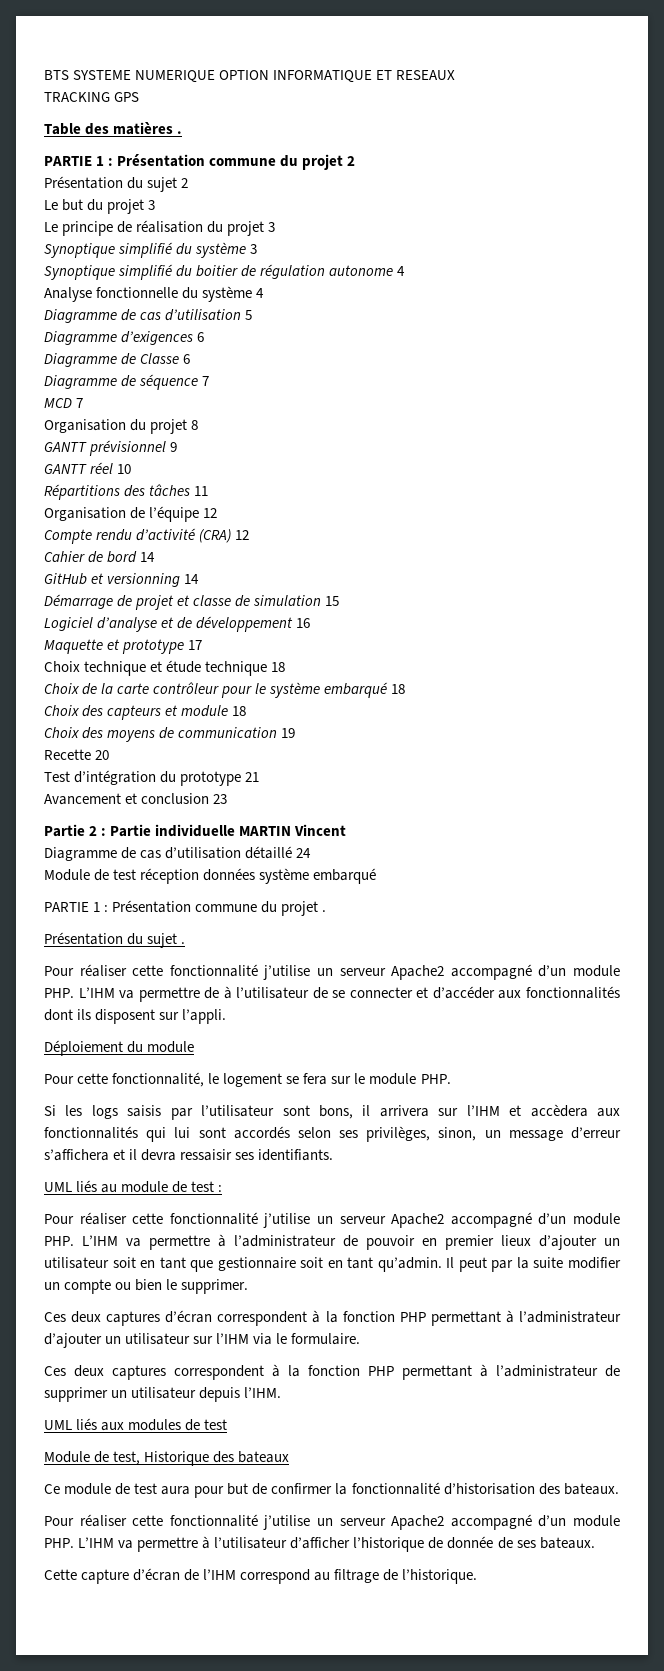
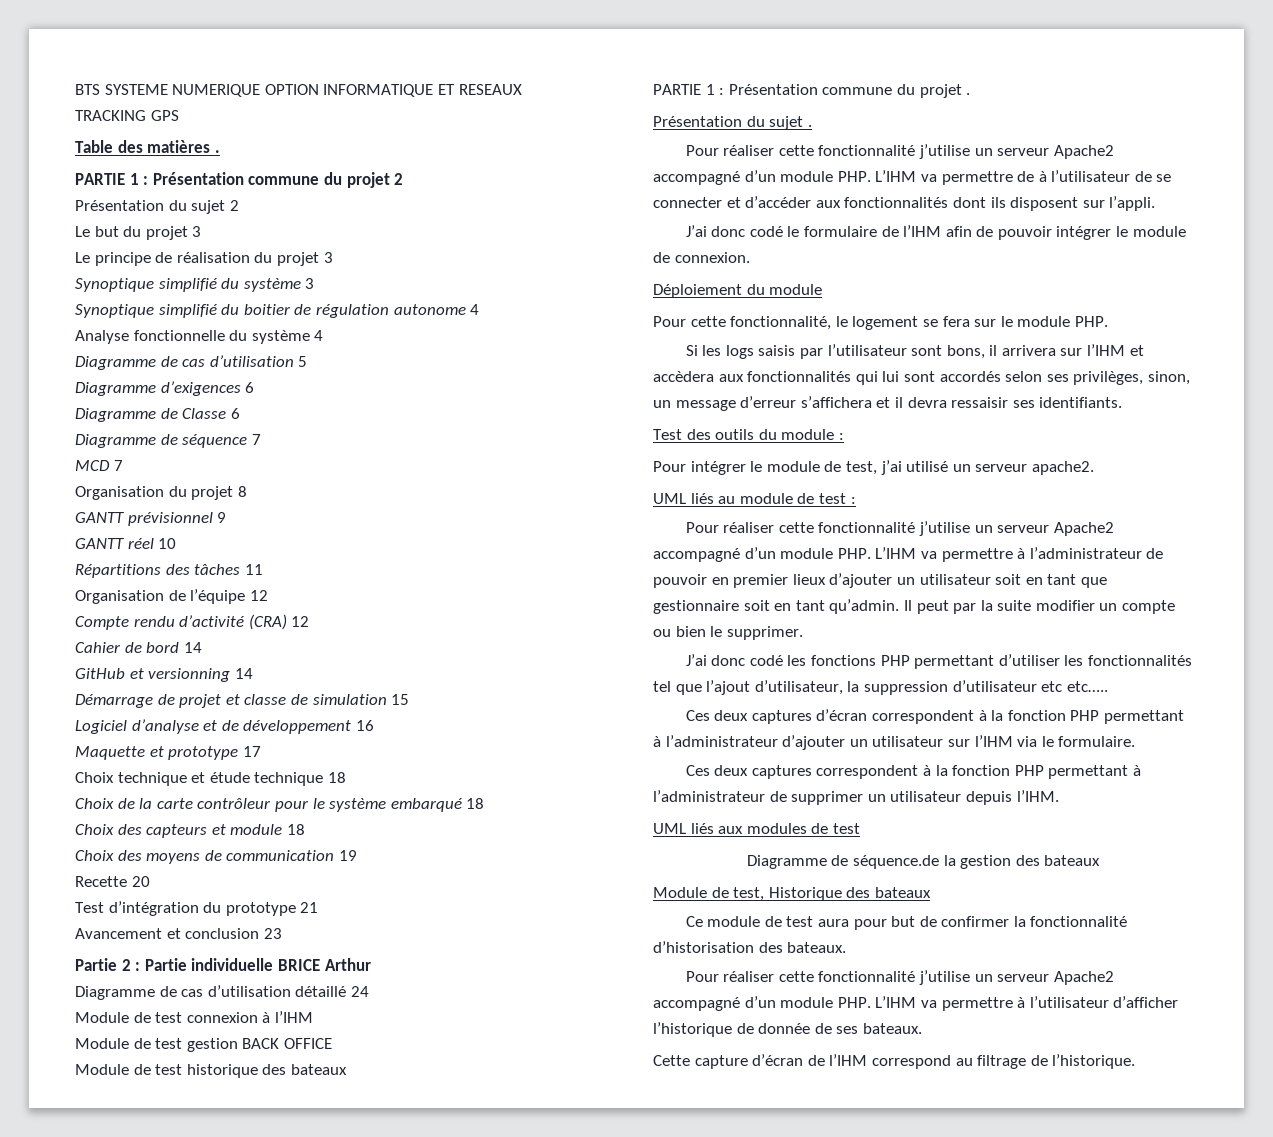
[239,824,347,836] MARTIN Vincent -> [277,958,371,971] BRICE Arthur
[140,868,377,884] réception données système embarqué -> [186,1011,313,1023] [75,1038,332,1052] [75,1064,347,1078] connexion à l’IHM // Module de test gestion BACK OFFICE // Module de test historique des bateaux
(227, 1016) none -> [685,225,1186,240] [653,252,750,263] // J’ai donc codé le formulaire de l’IHM afin de pouvoir intégrer le module de connexion.
(334, 1155) none -> [653,429,844,440] [653,460,1094,475] // Test des outils du module : // Pour intégrer le module de test, j’ai utilisé un serveur apache2.
(249, 1286) none -> [685,654,1192,669] [653,680,1108,695] // J’ai donc codé les fonctions PHP permettant d’utiliser les fonctionnalités tel que l’ajout d’utilisateur, la suppression d’utilisateur etc etc…..
(228, 1424) none -> [746,855,1101,869] // Diagramme de séquence.de la gestion des bateaux

